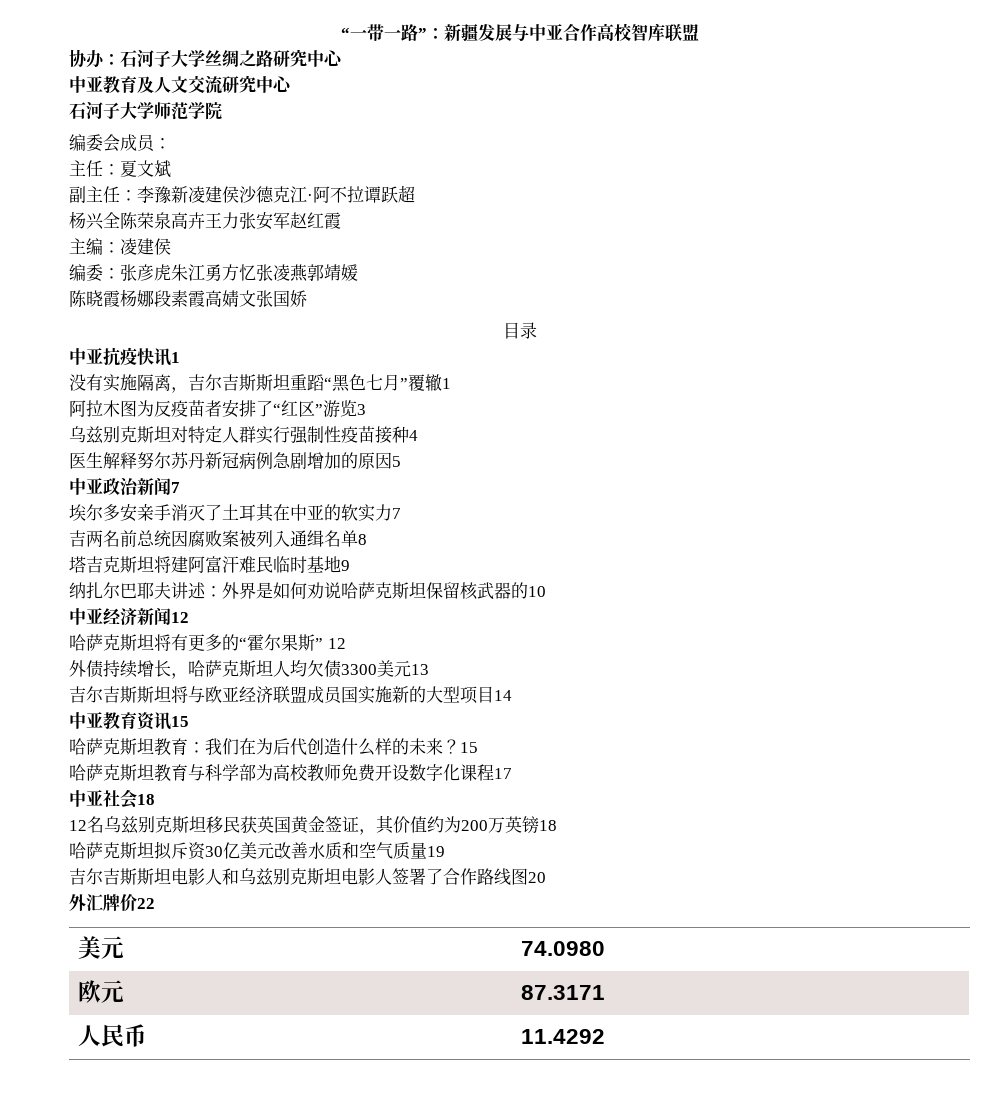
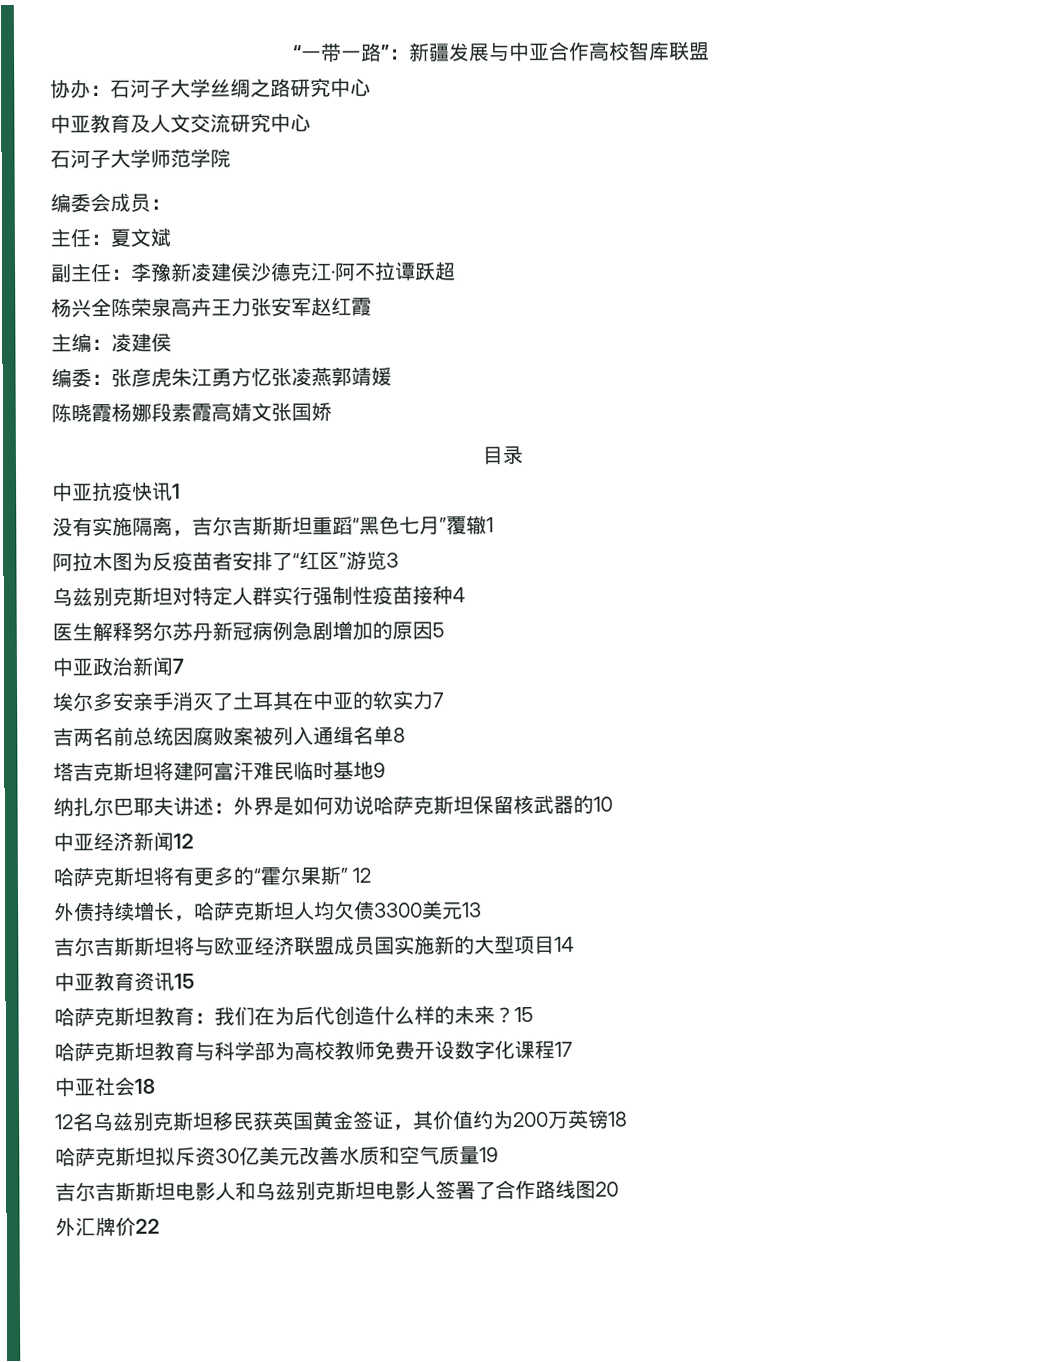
[78,936,125,959] [521,941,606,956] [78,980,125,1003] [521,985,606,1000] [78,1024,148,1047] [521,1029,606,1044] // 美元 | 74.0980 // 欧元 | 87.3171 // 人民币 | 11.4292 -> (160, 1226) none

